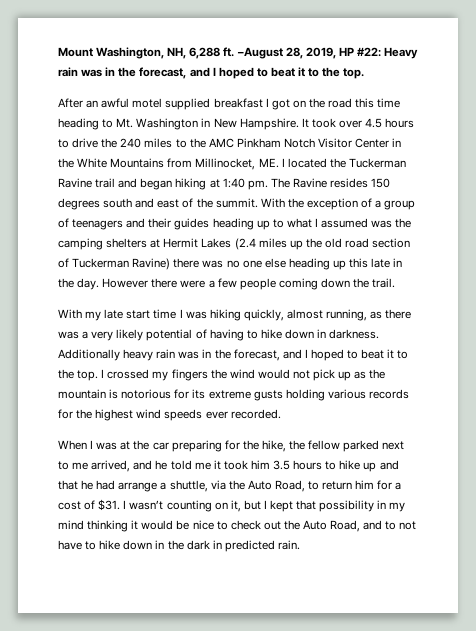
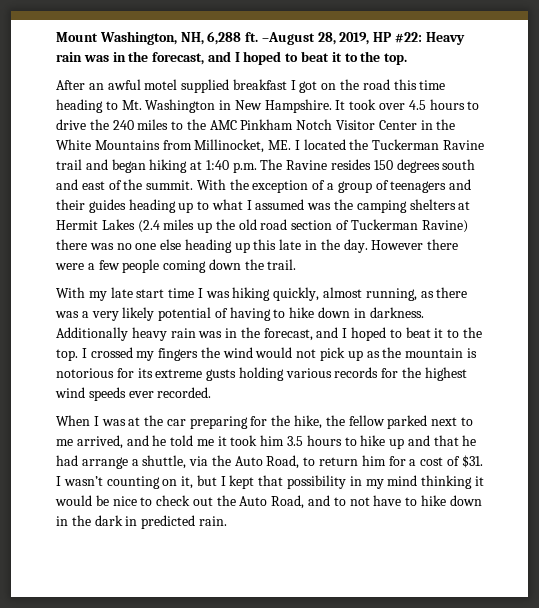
[247,180,268,190] pm. -> [232,162,257,173] p.m.

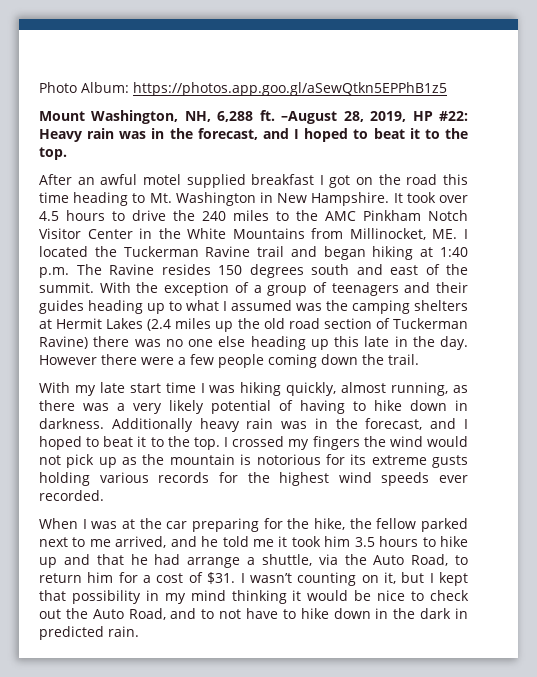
(56, 37) none -> [39,82,447,96] Photo Album: https://photos.app.goo.gl/aSewQtkn5EPPhB1z5 //

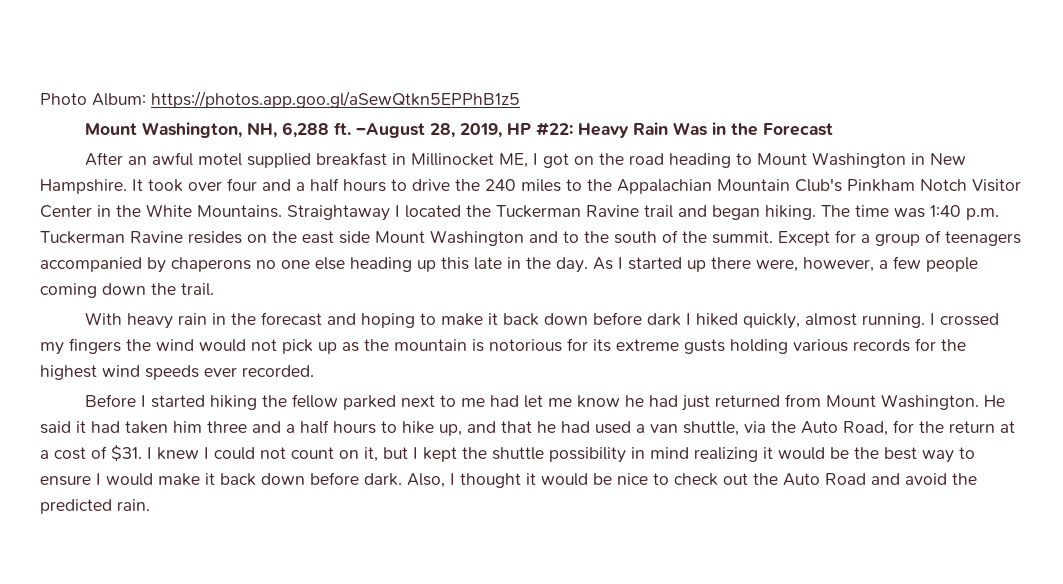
[87,128,468,142] [39,147,67,160] rain was in the forecast, and I hoped to beat it to the top. -> [633,122,834,136] Rain Was in the Forecast
(315, 179) none -> [392,153,529,168] in Millinocket ME,
[442,174,468,185] [39,192,69,203] this time -> (665, 159) none
[149,193,172,203] Mt. -> [757,153,808,165] Mount
[39,211,59,221] 4.5 -> [227,178,339,192] four and a half
[325,211,356,221] AMC -> [617,178,842,194] Appalachian Mountain Club's
[232,228,458,240] Mountains from Millinocket, ME. -> [197,205,390,221] Mountains. Straightaway
[372,246,434,260] hiking at -> [765,205,925,220] hiking. The time was
[76,264,102,275] The -> [40,231,125,244] Tuckerman
[218,264,468,278] [39,282,468,296] [39,300,468,314] [39,318,468,332] [39,336,161,349] 150 degrees south and east of the summit. With the exception of a group of teenagers and their guides heading up to what I assumed was the camping shelters at Hermit Lakes (2.4 miles up the old road section of Tuckerman Ravine) there was -> [247,230,1021,246] [40,257,251,273] on the east side Mount Washington and to the south of the summit. Except for a group of teenagers accompanied by chaperons
[39,354,174,365] However there were -> [593,257,874,272] As I started up there were, however,
[74,382,469,396] [39,400,468,414] [39,418,468,432] [39,436,220,450] my late start time I was hiking quickly, almost running, as there was a very likely potential of having to hike down in darkness. Additionally heavy rain was in the forecast, and I hoped to beat it to the top. -> [127,312,926,329] heavy rain in the forecast and hoping to make it back down before dark I hiked quickly, almost running.
[39,518,345,532] When I was at the car preparing for the hike, -> [85,394,258,410] Before I started hiking
[115,536,375,548] arrived, and he told me it took him 3.5 -> [490,394,1006,411] [40,420,329,434] had let me know he had just returned from Mount Washington. He said it had taken him three and a half
[39,557,57,568] up -> [439,424,462,436] up,
[187,557,255,568] arrange a -> [595,421,678,434] used a van
[454,555,468,565] [39,572,138,583] to return him for -> [893,420,1015,433] for the return at
[249,572,357,586] wasn’t counting -> [157,447,334,460] knew I could not count
[39,590,287,604] that possibility in my mind thinking -> [462,447,975,463] [40,472,521,488] the shuttle possibility in mind realizing it would be the best way to ensure I would make it back down before dark. Also, I thought
[128,608,468,620] Road, and to not have to hike down in the dark in -> [825,473,977,485] Road and avoid the

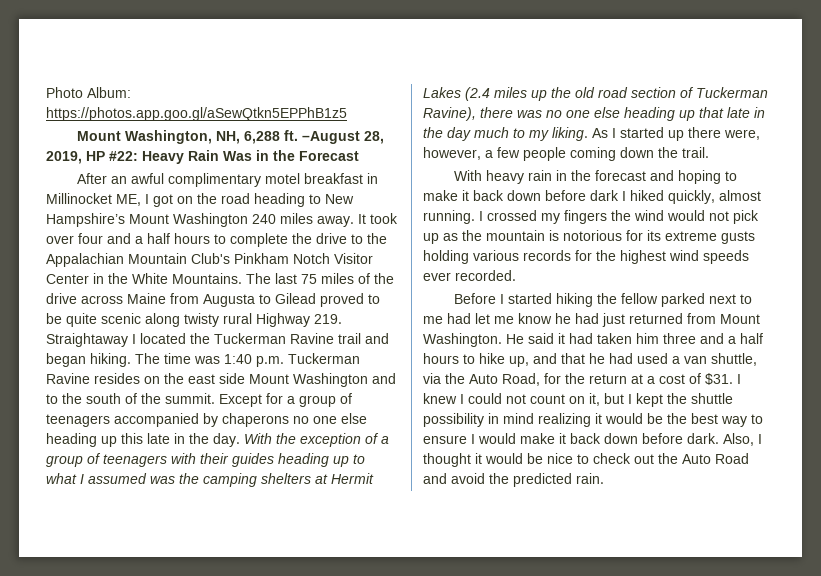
[198,153,312,168] motel supplied -> [168,173,301,187] complimentary motel
[757,152,967,168] [40,179,127,194] Mount Washington in New Hampshire. -> [325,194,354,204] [46,213,354,227] New Hampshire’s Mount Washington 240 miles away.
[412,179,561,192] drive the 240 miles -> [230,233,347,247] complete the drive
(282, 211) none -> [246,273,394,284] [46,293,380,307] [46,313,342,327] The last 75 miles of the drive across Maine from Augusta to Gilead proved to be quite scenic along twisty rural Highway 219.
(588, 265) none -> [244,433,389,447] [46,453,365,467] [46,473,374,487] [423,87,768,101] [423,107,765,121] [423,127,588,141] With the exception of a group of teenagers with their guides heading up to what I assumed was the camping shelters at Hermit Lakes (2.4 miles up the old road section of Tuckerman Ravine), there was no one else heading up that late in the day much to my liking.

